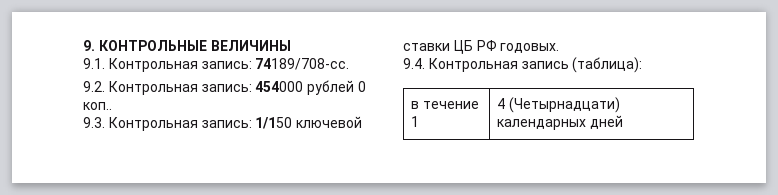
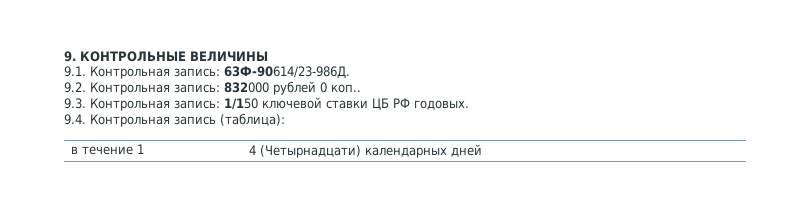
[255,58,350,70] 74189/708-сс. -> [224,66,350,79] 63Ф-90614/23-986Д.
[255,81,304,92] 454000 -> [224,82,269,93] 832000

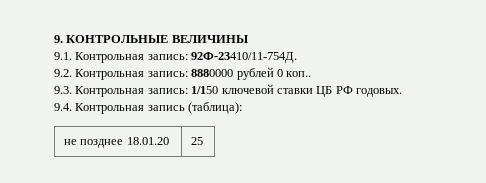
[224,66,350,79] 63Ф-90614/23-986Д. -> [191,52,298,63] 92Ф-23410/11-754Д.
[224,82,269,93] 832000 -> [191,69,234,77] 8880000
[70,144,144,155] [248,144,482,158] в течение 1 | 4 (Четырнадцати) календарных дней -> [63,137,169,148] [190,137,203,145] не позднее 18.01.20 | 25

